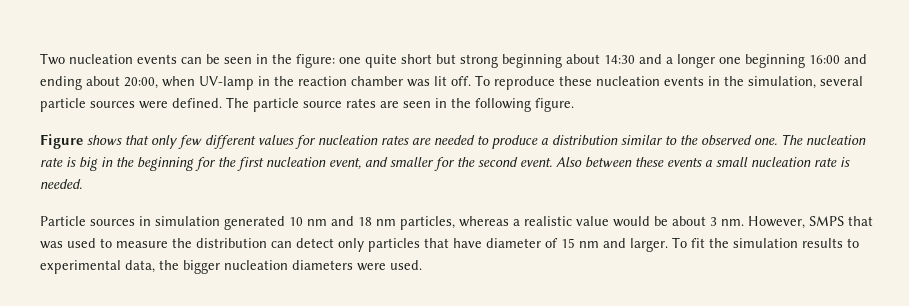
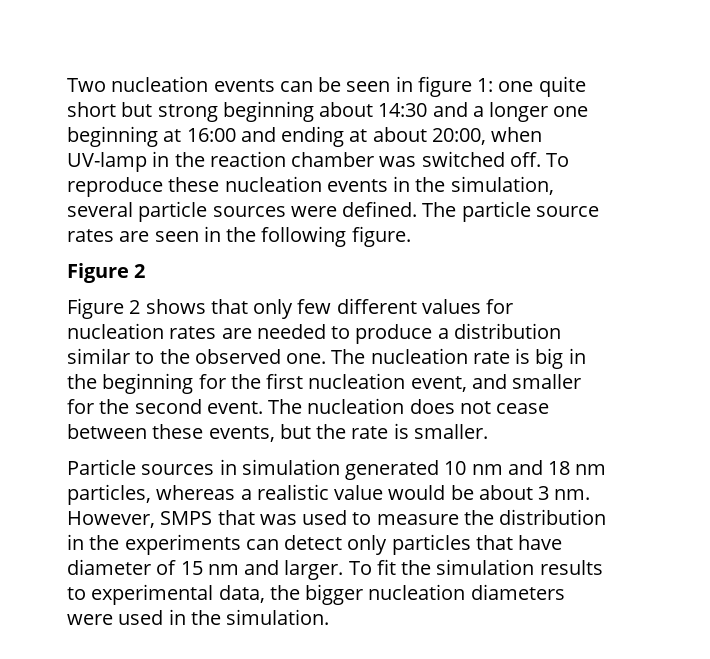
[272,54,335,68] the figure: -> [417,76,494,97] figure 1:
(805, 61) none -> [163,129,182,142] at
(82, 83) none -> [349,129,368,142] at
[434,76,447,86] lit -> [421,151,505,167] switched
(83, 141) none -> [134,264,146,278] [67,298,141,319] 2 // Figure 2
[556,157,850,168] [40,179,82,189] Also between these events a small nucleation rate is needed. -> [268,398,550,414] [67,423,488,442] The nucleation does not cease between these events, but the rate is smaller.
(267, 243) none -> [67,534,241,555] in the experiments
[390,260,422,270] used. -> [118,609,330,625] used in the simulation.

